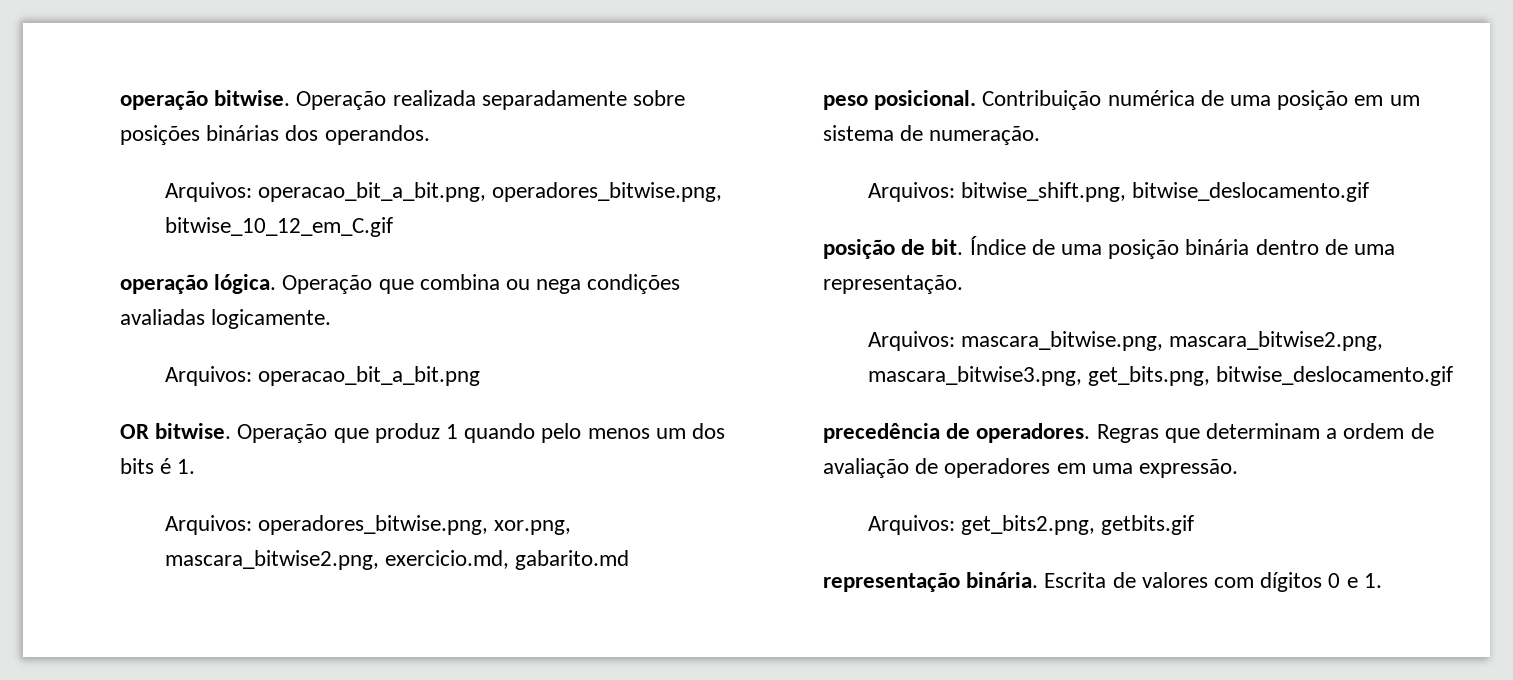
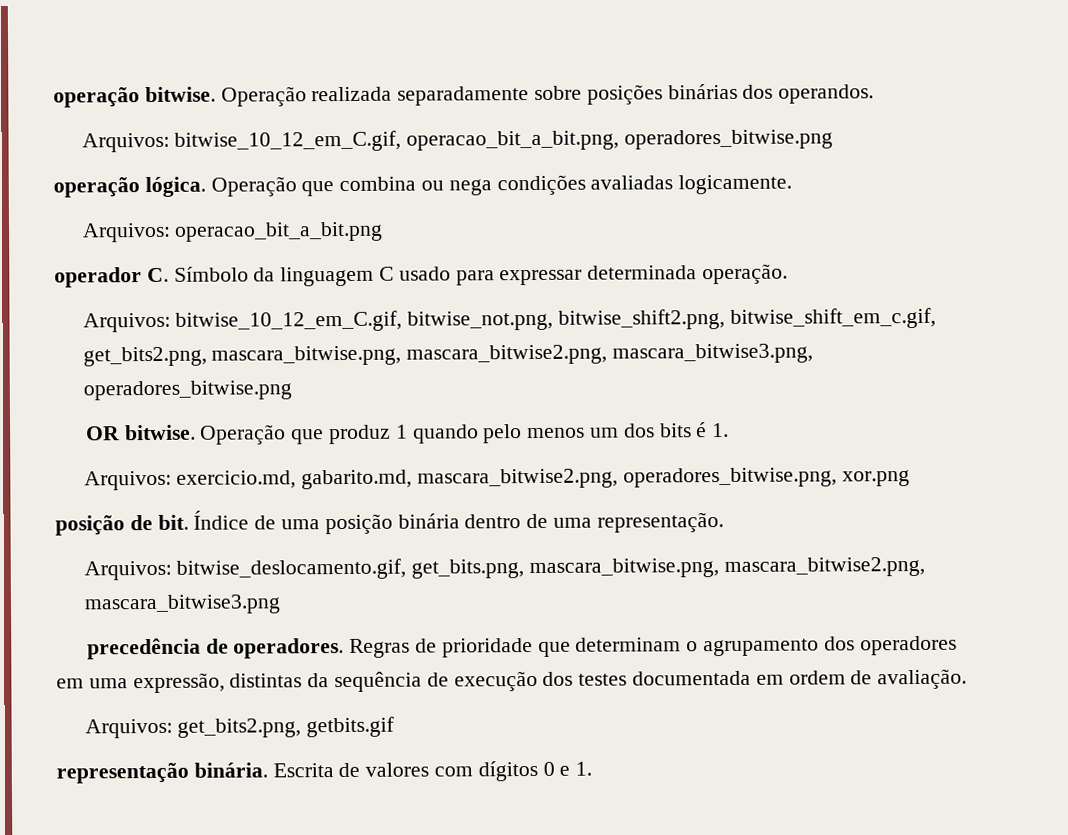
[257,182,723,202] [164,217,393,237] operacao_bit_a_bit.png, operadores_bitwise.png, bitwise_10_12_em_C.gif -> [174,129,833,152] bitwise_10_12_em_C.gif, operacao_bit_a_bit.png, operadores_bitwise.png
(480, 376) none -> [54,263,789,288] [82,307,936,333] [82,343,813,367] [82,380,292,401] // operador C. Símbolo da linguagem C usado para expressar determinada operação. // Arquivos: bitwise_10_12_em_C.gif, bitwise_not.png, bitwise_shift2.png, bitwise_shift_em_c.gif, get_bits2.png, mascara_bitwise.png, mascara_bitwise2.png, mascara_bitwise3.png, operadores_bitwise.png
[257,515,572,535] [164,550,630,570] [823,90,1420,110] [823,125,1041,145] [867,182,1370,202] operadores_bitwise.png, xor.png, mascara_bitwise2.png, exercicio.md, gabarito.md // peso posicional. Contribuição numérica de uma posição em um sistema de numeração. // Arquivos: bitwise_shift.png, bitwise_deslocamento.gif -> [176,467,910,490] exercicio.md, gabarito.md, mascara_bitwise2.png, operadores_bitwise.png, xor.png
[960,331,1384,351] [867,366,1454,386] mascara_bitwise.png, mascara_bitwise2.png, mascara_bitwise3.png, get_bits.png, bitwise_deslocamento.gif -> [176,556,925,580] [83,594,281,615] bitwise_deslocamento.gif, get_bits.png, mascara_bitwise.png, mascara_bitwise2.png, mascara_bitwise3.png
[1164,423,1434,443] [823,458,1239,478] que determinam a ordem de avaliação de operadores em uma expressão. -> [415,635,957,658] [56,668,968,694] de prioridade que determinam o agrupamento dos operadores em uma expressão, distintas da sequência de execução dos testes documentada em ordem de avaliação.

